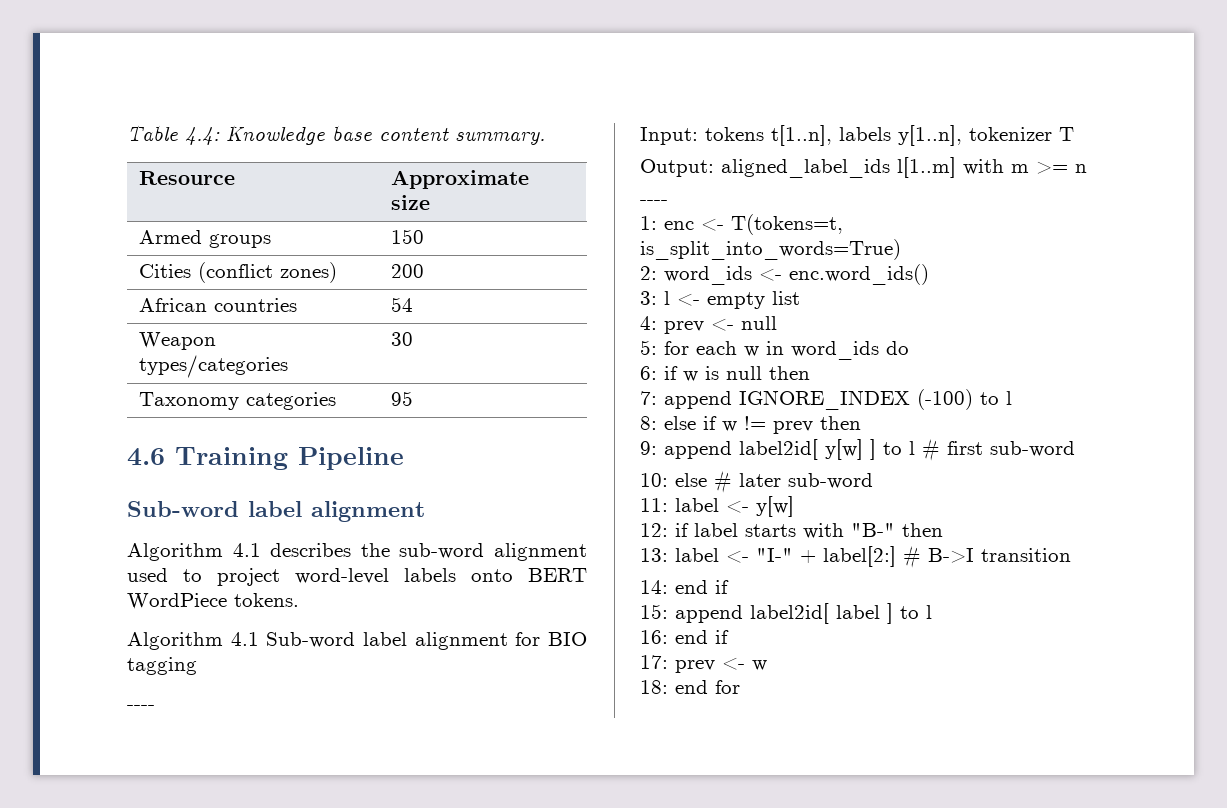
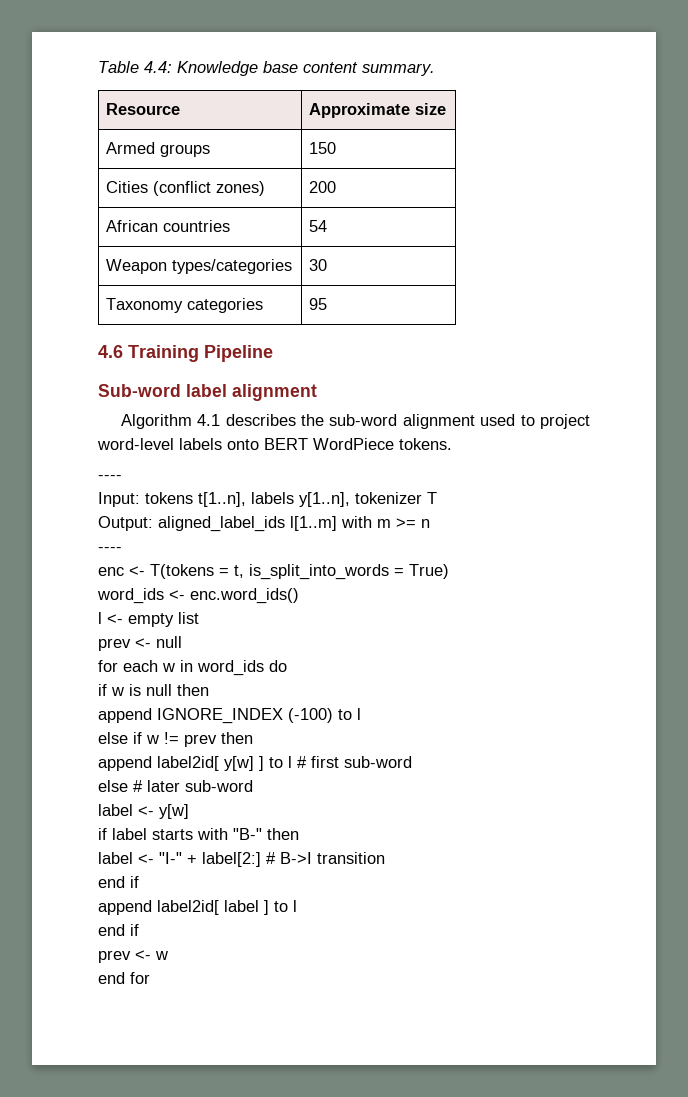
[127,632,587,650] [127,657,197,675] // Algorithm 4.1 Sub-word label alignment for BIO tagging -> (452, 444) none
[640,216,657,230] 1: -> (122, 549) none
[731,214,843,235] [640,239,901,260] [640,266,657,280] T(tokens=t, is_split_into_words=True) // 2: -> [150,564,449,580] T(tokens = t, is_split_into_words = True) //
[640,291,657,305] 3: -> (299, 596) none
[640,316,657,330] 4: -> (199, 618) none
[640,340,657,355] 5: -> (182, 642) none
[640,366,657,380] 6: -> (287, 666) none
[640,391,657,405] 7: -> (209, 690) none
[640,416,657,430] 8: -> (361, 714) none
[640,441,657,455] 9: -> (253, 738) none
[640,473,668,487] 10: -> (412, 762) none
[640,498,668,512] 11: -> (253, 786) none
[640,523,668,537] 12: -> (189, 811) none
[640,548,668,562] 13: -> (299, 834) none
[640,580,729,594] [640,604,668,619] 14: end if // 15: -> [98,876,139,888] end if //
[640,630,729,644] [640,655,668,669] 16: end if // 17: -> [98,924,139,936] end if //
[640,680,668,694] 18: -> (168, 955) none

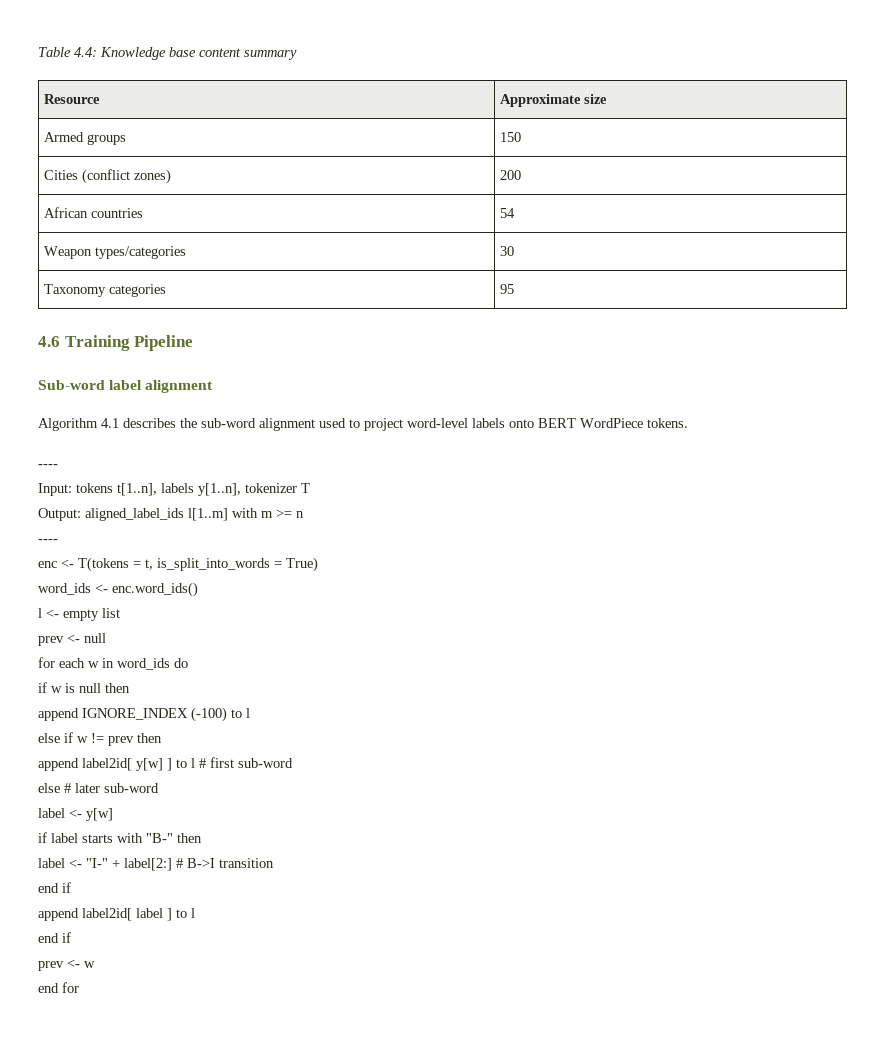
[362,63,435,76] summary. -> [244,50,297,60] summary

